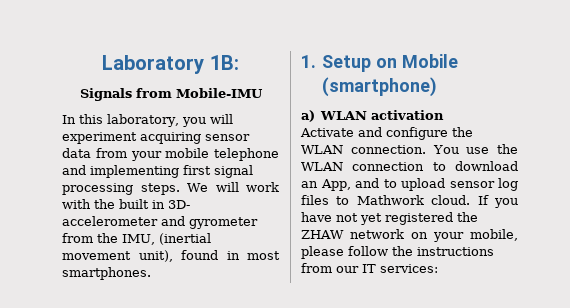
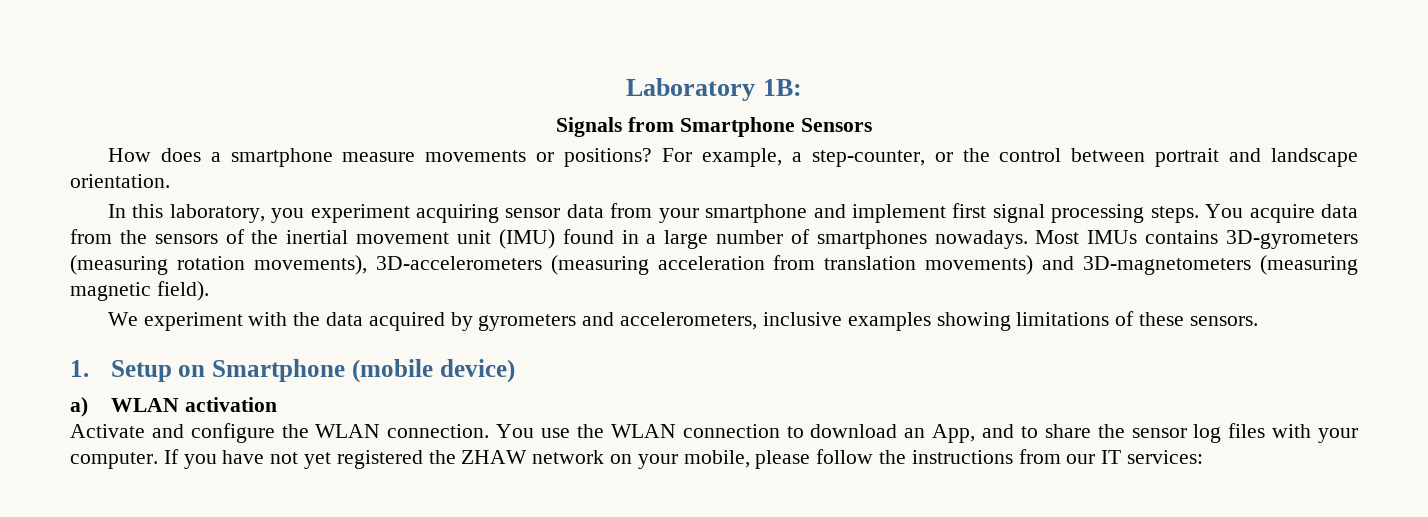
[175,88,263,98] Mobile-IMU -> [679,117,872,137] [107,148,1358,167] [70,174,170,188] Smartphone Sensors // How does a smartphone measure movements or positions? For example, a step-counter, or the control between portrait and landscape orientation.
[209,114,233,124] will -> (305, 215) none
[165,148,279,161] [62,165,253,178] [62,182,279,195] [62,199,190,209] [62,216,258,229] [62,233,211,245] [62,250,280,262] [62,267,151,280] mobile telephone and implementing first signal processing steps. We will work with the built in 3D- accelerometer and gyrometer from the IMU, (inertial movement unit), found in most smartphones. -> [705,203,1358,223] [70,229,1358,249] [70,255,1358,275] [70,281,209,301] [107,311,1258,331] smartphone and implement first signal processing steps. You acquire data from the sensors of the inertial movement unit (IMU) found in a large number of smartphones nowadays. Most IMUs contains 3D-gyrometers (measuring rotation movements), 3D-accelerometers (measuring acceleration from translation movements) and 3D-magnetometers (measuring magnetic field). // We experiment with the data acquired by gyrometers and accelerometers, inclusive examples showing limitations of these sensors.
[401,54,458,68] [322,77,438,97] Mobile (smartphone) -> [212,359,515,383] Smartphone (mobile device)
[401,178,445,191] upload -> [1044,424,1125,438] share the
[336,195,471,205] to Mathwork cloud. -> [1272,424,1358,443] [70,452,158,469] with your computer.

